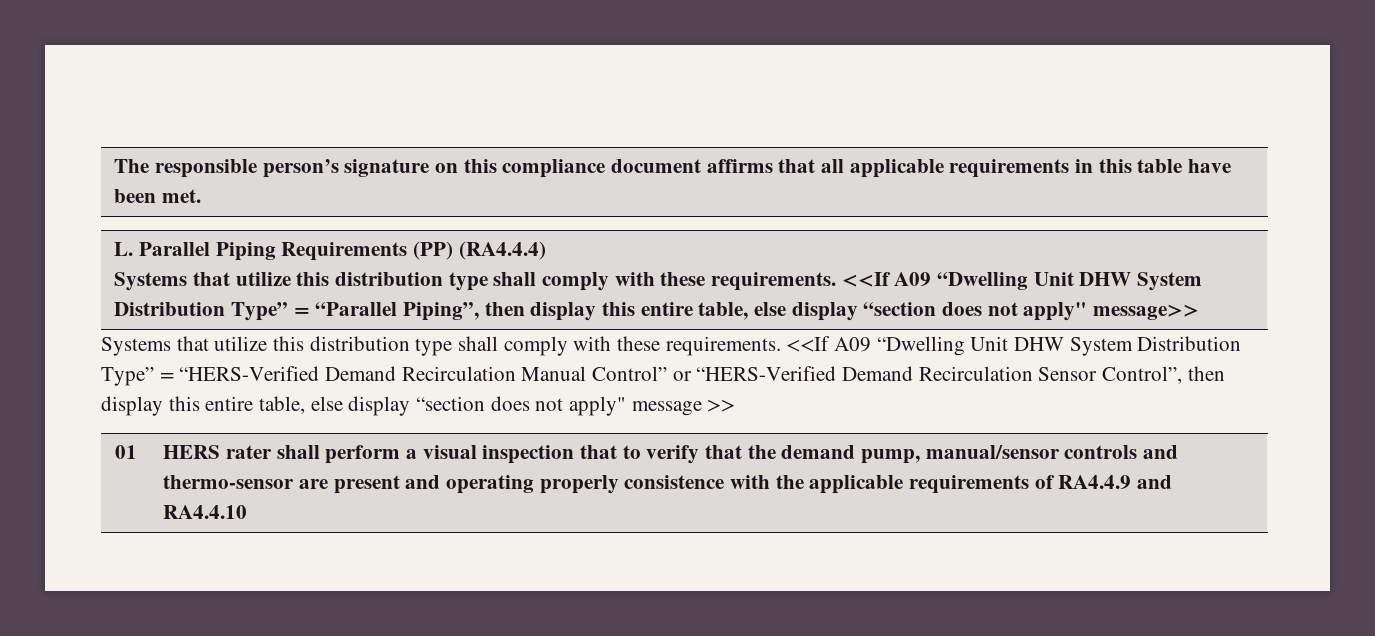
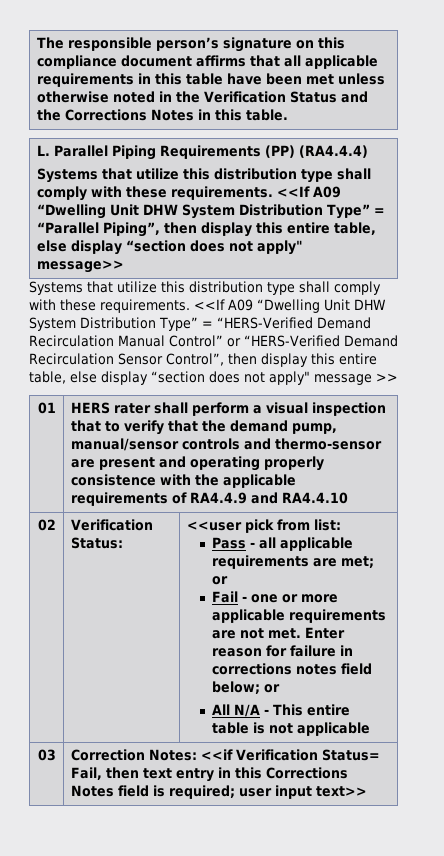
[161,189,201,203] met. -> [305,73,385,85] [36,91,368,103] [36,109,288,121] met unless otherwise noted in the Verification Status and the Corrections Notes in this table.
(248, 512) none -> [37,519,56,531] [70,519,153,531] [70,537,123,549] [186,519,341,533] [212,537,354,551] [212,555,375,569] [212,576,229,585] [212,591,339,603] [212,609,387,623] [212,627,346,639] [212,645,354,657] [212,663,373,675] [212,681,281,694] [212,704,351,717] [212,722,371,736] [37,749,56,761] [70,749,380,761] [70,767,348,782] [70,785,367,799] // 02 | Verification Status: | <<user pick from list: // Pass - all applicable requirements are met; or // Fail - one or more applicable requirements are not met. Enter reason for failure in corrections notes field below; or // All N/A - This entire table is not applicable // 03 | Correction Notes: <<if Verification Status= Fail, then text entry in this Corrections Notes field is required; user input text>>

